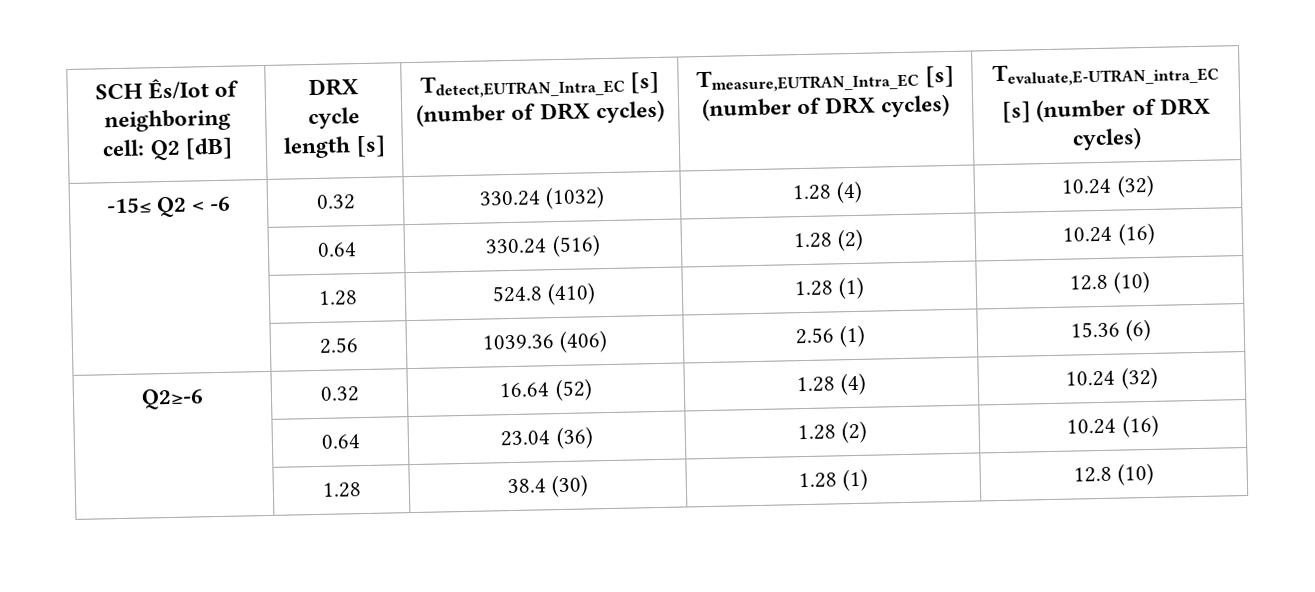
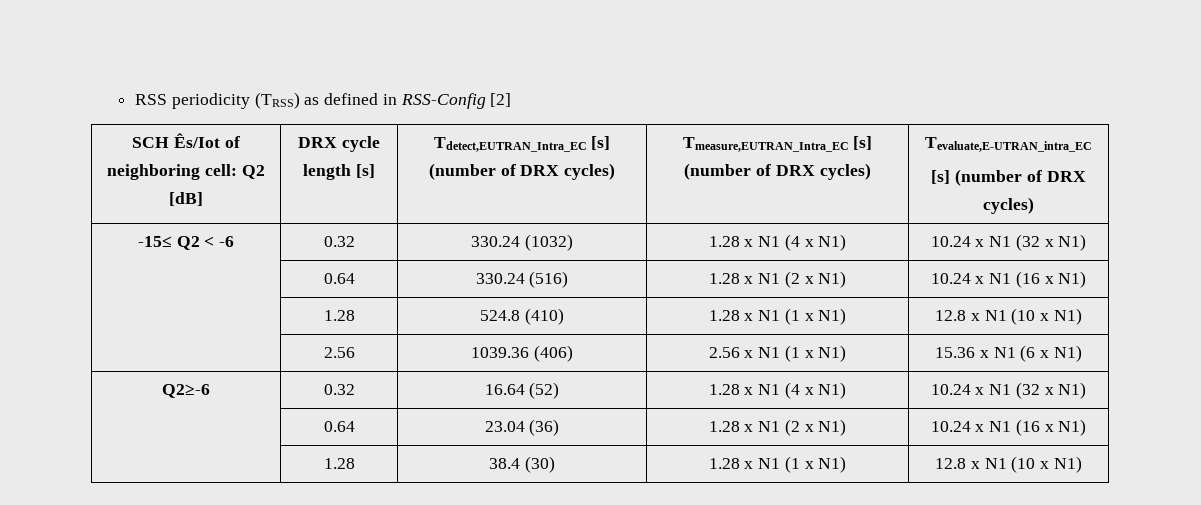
(94, 91) none -> [135,92,512,109] RSS periodicity (TRSS) as defined in RSS-Config [2] //
[836,180,864,204] [1061,174,1155,198] [316,242,357,257] [485,234,601,258] [792,228,865,252] [1062,222,1156,246] [317,290,358,306] [491,282,597,306] [793,276,866,300] [1068,270,1152,294] [318,337,359,354] [481,330,609,353] [794,324,867,348] [1069,318,1153,342] (4) | 10.24 (32) // | 0.64 | 330.24 (516) | 1.28 (2) | 10.24 (16) // | 1.28 | 524.8 (410) | 1.28 (1) | 12.8 (10) // | 2.56 | 1039.36 (406) | 2.56 (1) | 15.36 (6) -> [744,234,847,251] [930,234,1087,251] [323,273,355,284] [475,271,569,288] [708,271,847,288] [930,271,1087,288] [323,310,355,321] [480,308,564,325] [708,308,847,325] [935,308,1082,325] [323,347,355,358] [471,345,573,362] [708,345,847,362] [935,345,1082,362] x N1 (4 x N1) | 10.24 x N1 (32 x N1) // | 0.64 | 330.24 (516) | 1.28 x N1 (2 x N1) | 10.24 x N1 (16 x N1) // | 1.28 | 524.8 (410) | 1.28 x N1 (1 x N1) | 12.8 x N1 (10 x N1) // | 2.56 | 1039.36 (406) | 2.56 x N1 (1 x N1) | 15.36 x N1 (6 x N1)
[840,372,868,396] [1065,366,1158,390] [320,434,361,449] [500,426,594,450] [796,420,869,444] [1066,414,1159,438] [321,482,362,498] [506,474,590,498] [797,468,870,492] [1072,462,1155,486] (4) | 10.24 (32) // | 0.64 | 23.04 (36) | 1.28 (2) | 10.24 (16) // | 1.28 | 38.4 (30) | 1.28 (1) | 12.8 (10) -> [744,382,847,399] [930,382,1087,399] [323,421,355,432] [484,419,560,436] [708,419,847,436] [930,419,1087,436] [323,458,355,469] [489,456,555,473] [708,456,847,473] [935,456,1082,473] x N1 (4 x N1) | 10.24 x N1 (32 x N1) // | 0.64 | 23.04 (36) | 1.28 x N1 (2 x N1) | 10.24 x N1 (16 x N1) // | 1.28 | 38.4 (30) | 1.28 x N1 (1 x N1) | 12.8 x N1 (10 x N1)

